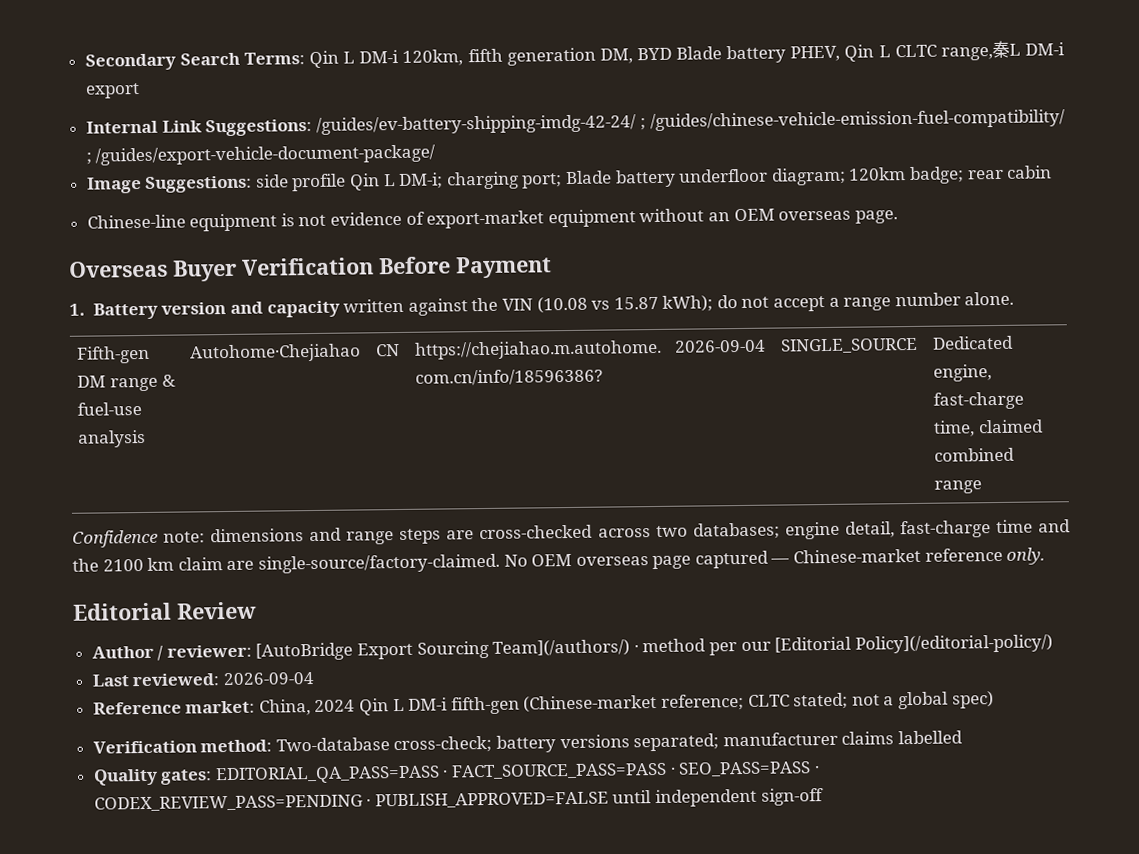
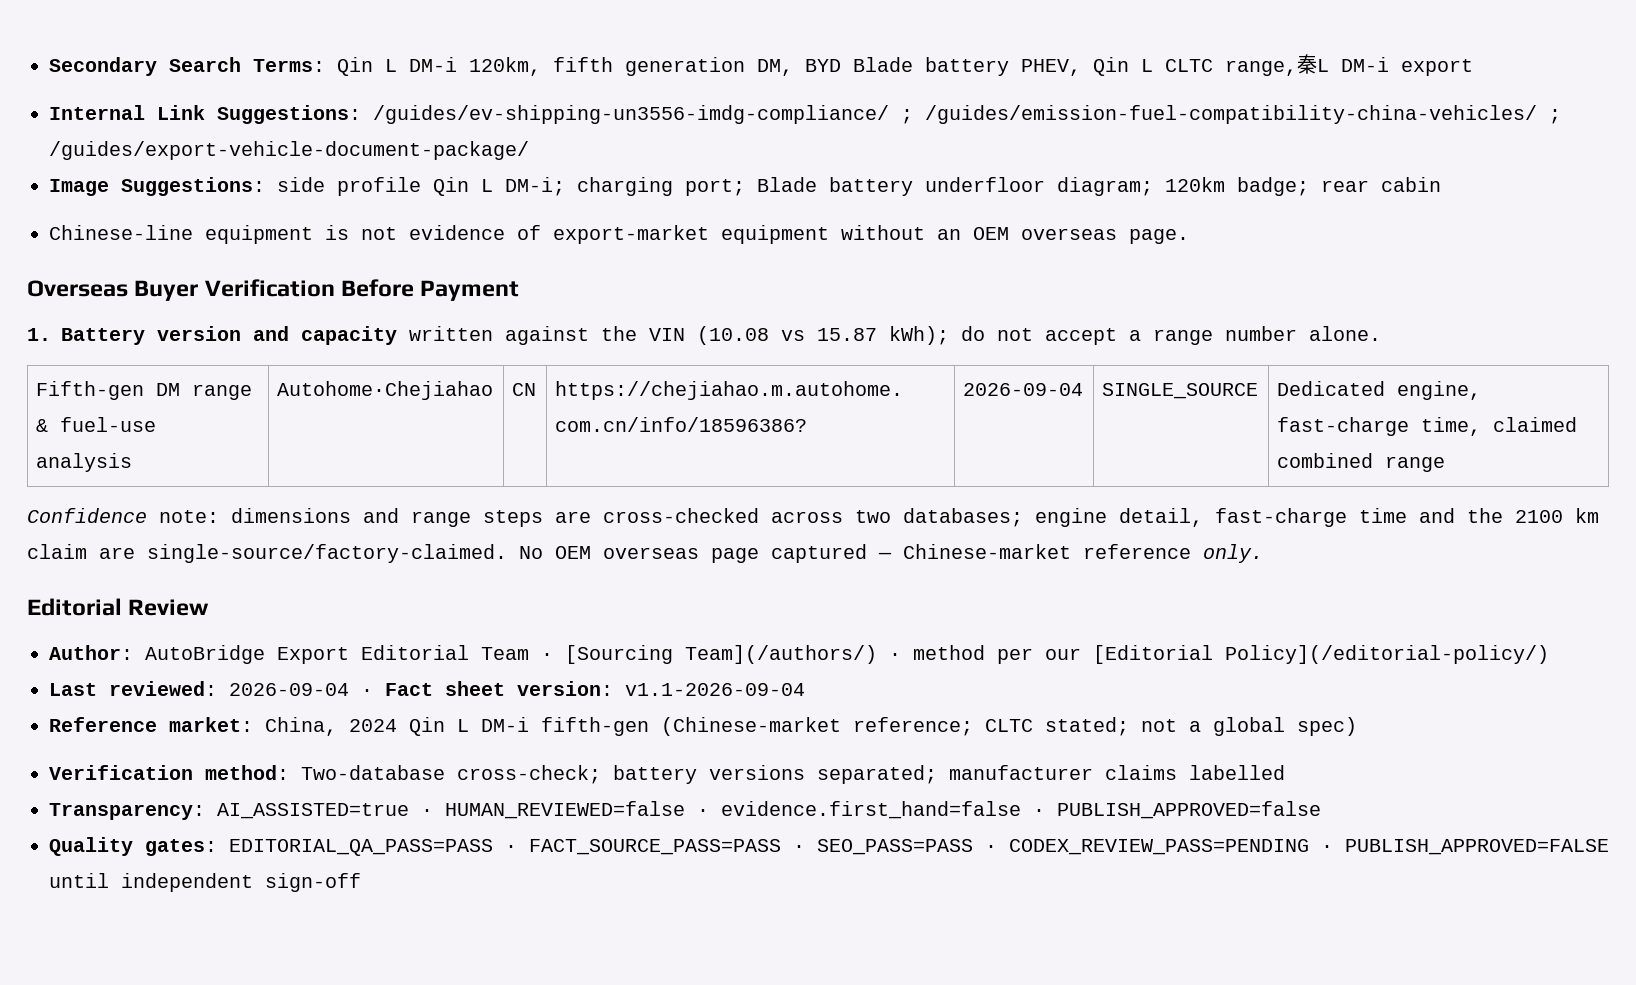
[316,109,1065,135] /guides/ev-battery-shipping-imdg-42-24/ ; /guides/chinese-vehicle-emission-fuel-compatibility/ -> [373,105,1537,124] /guides/ev-shipping-un3556-imdg-compliance/ ; /guides/emission-fuel-compatibility-china-vehicles/
[91,640,489,661] Author / reviewer: [AutoBridge Export Sourcing -> [49,645,673,664] Author: AutoBridge Export Editorial Team · [Sourcing
(314, 679) none -> [361,681,805,696] · Fact sheet version: v1.1-2026-09-04
(964, 737) none -> [49,801,1321,820] // Transparency: AI_ASSISTED=true · HUMAN_REVIEWED=false · evidence.first_hand=false · PUBLISH_APPROVED=false

